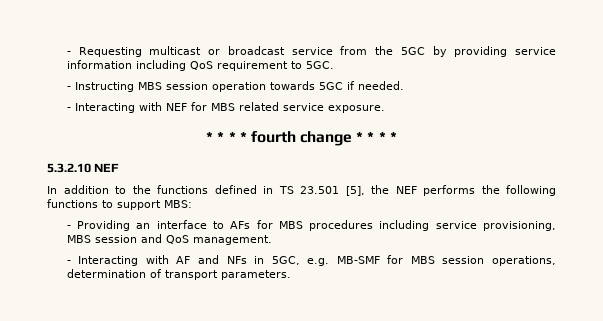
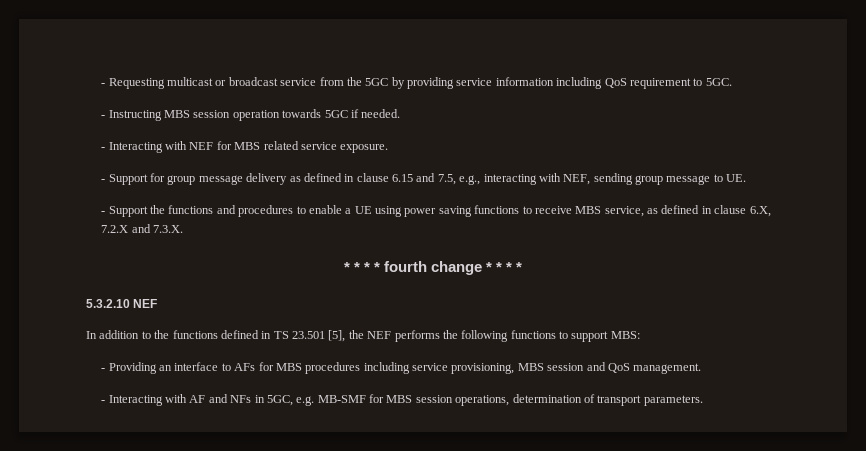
(385, 109) none -> [101,173,747,185] [101,205,771,217] [101,224,184,233] // - Support for group message delivery as defined in clause 6.15 and 7.5, e.g., interacting with NEF, sending group message to UE. // - Support the functions and procedures to enable a UE using power saving functions to receive MBS service, as defined in clause 6.X, 7.2.X and 7.3.X.

